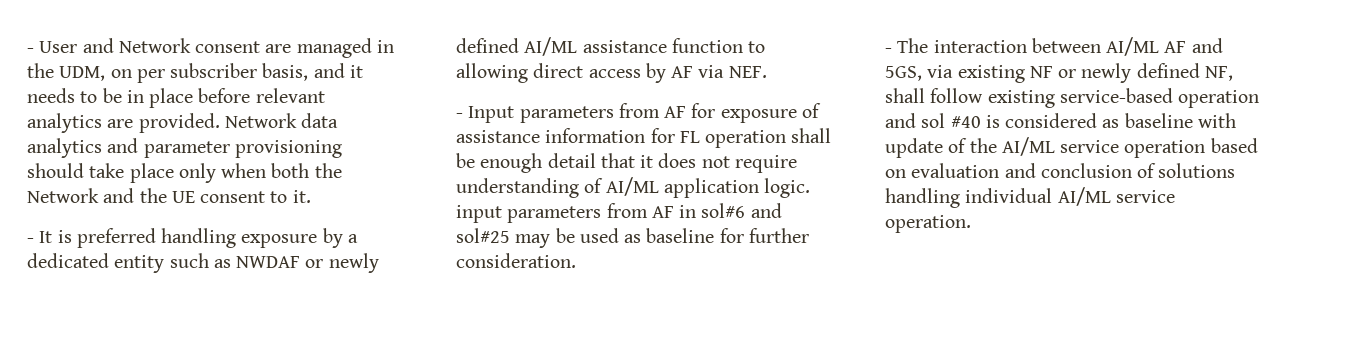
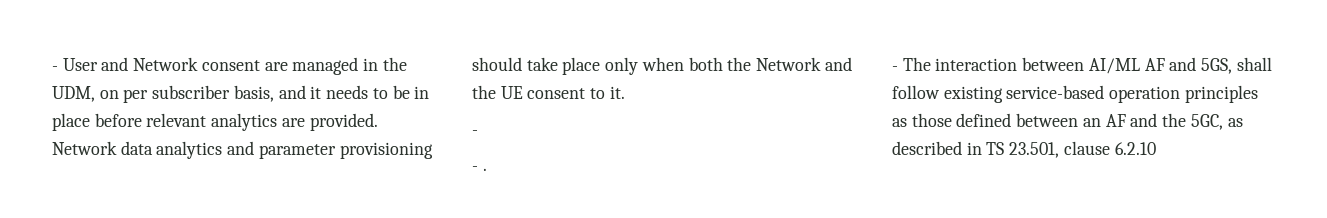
[39,228,358,248] [27,253,379,273] [456,37,766,56] [456,63,767,83] [456,103,821,123] [456,128,832,148] [456,153,797,173] [456,177,811,198] [456,203,782,223] [456,228,809,248] [456,253,576,268] It is preferred handling exposure by a dedicated entity such as NWDAF or newly defined AI/ML assistance function to allowing direct access by AF via NEF. // - Input parameters from AF for exposure of assistance information for FL operation shall be enough detail that it does not require understanding of AI/ML application logic. input parameters from AF in sol#6 and sol#25 may be used as baseline for further consideration. -> [472,166,487,171] // - .
[927,63,1233,83] via existing NF or newly defined NF, -> (1233, 66) none
[885,113,1236,128] [885,137,1258,158] [885,163,1236,178] [885,187,1175,208] [885,215,971,233] and sol #40 is considered as baseline with update of the AI/ML service operation based on evaluation and conclusion of solutions handling individual AI/ML service operation. -> [1184,85,1258,103] [892,113,1243,130] [892,141,1156,158] principles as those defined between an AF and the 5GC, as described in TS 23.501, clause 6.2.10

